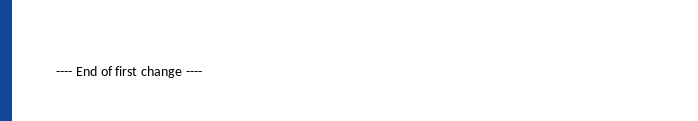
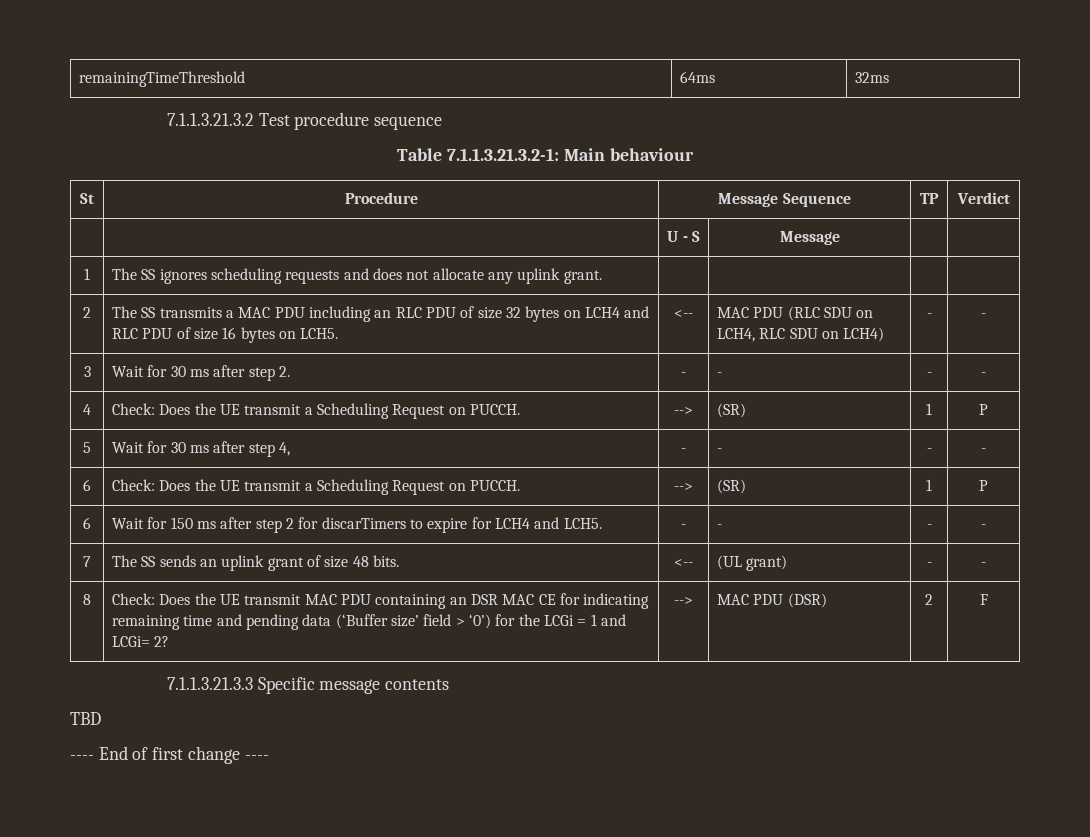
(56, 73) none -> [79,71,246,87] [680,71,716,83] [855,72,890,83] [167,112,443,130] [397,148,694,161] [80,193,94,204] [344,192,418,204] [718,193,851,207] [920,193,939,204] [956,192,1010,204] [667,231,700,242] [779,231,840,245] [84,268,90,280] [112,268,602,284] [83,307,91,318] [112,306,650,322] [112,327,339,343] [674,310,693,318] [717,306,874,321] [717,327,885,342] [926,313,932,318] [981,313,986,318] [83,366,91,377] [112,365,290,381] [681,372,686,377] [717,372,723,377] [926,372,932,377] [981,372,986,377] [83,404,91,415] [112,403,520,419] [674,407,693,415] [717,403,747,418] [926,403,932,415] [979,404,988,415] [83,442,91,453] [112,441,290,457] [681,448,686,453] [717,448,723,453] [926,448,932,453] [981,448,986,453] [83,479,91,491] [112,479,520,495] [674,483,693,491] [717,479,747,494] [926,479,932,491] [979,480,988,491] [83,517,91,529] [112,517,602,533] [681,524,686,529] [717,524,723,529] [926,524,932,529] [981,524,986,529] [83,556,91,567] [112,555,399,571] [674,559,693,567] [717,555,788,571] [926,562,932,567] [981,562,986,567] [83,594,91,605] [112,593,650,609] [112,614,626,630] [112,636,170,647] [674,597,693,605] [717,593,827,608] [925,594,933,605] [979,594,988,605] [167,677,450,694] [70,712,101,725] remainingTimeThreshold | 64ms | 32ms // 7.1.1.3.21.3.2 Test procedure sequence // Table 7.1.1.3.21.3.2-1: Main behaviour // St | Procedure | Message Sequence | TP | Verdict // | | U - S | Message | | // 1 | The SS ignores scheduling requests and does not allocate any uplink grant. | | | | // 2 | The SS transmits a MAC PDU including an RLC PDU of size 32 bytes on LCH4 and RLC PDU of size 16 bytes on LCH5. | <-- | MAC PDU (RLC SDU on LCH4, RLC SDU on LCH4) | - | - // 3 | Wait for 30 ms after step 2. | - | - | - | - // 4 | Check: Does the UE transmit a Scheduling Request on PUCCH. | --> | (SR) | 1 | P // 5 | Wait for 30 ms after step 4, | - | - | - | - // 6 | Check: Does the UE transmit a Scheduling Request on PUCCH. | --> | (SR) | 1 | P // 6 | Wait for 150 ms after step 2 for discarTimers to expire for LCH4 and LCH5. | - | - | - | - // 7 | The SS sends an uplink grant of size 48 bits. | <-- | (UL grant) | - | - // 8 | Check: Does the UE transmit MAC PDU containing an DSR MAC CE for indicating remaining time and pending data (‘Buffer size’ field > ‘0’) for the LCGi = 1 and LCGi= 2? | --> | MAC PDU (DSR) | 2 | F // 7.1.1.3.21.3.3 Specific message contents // TBD //

